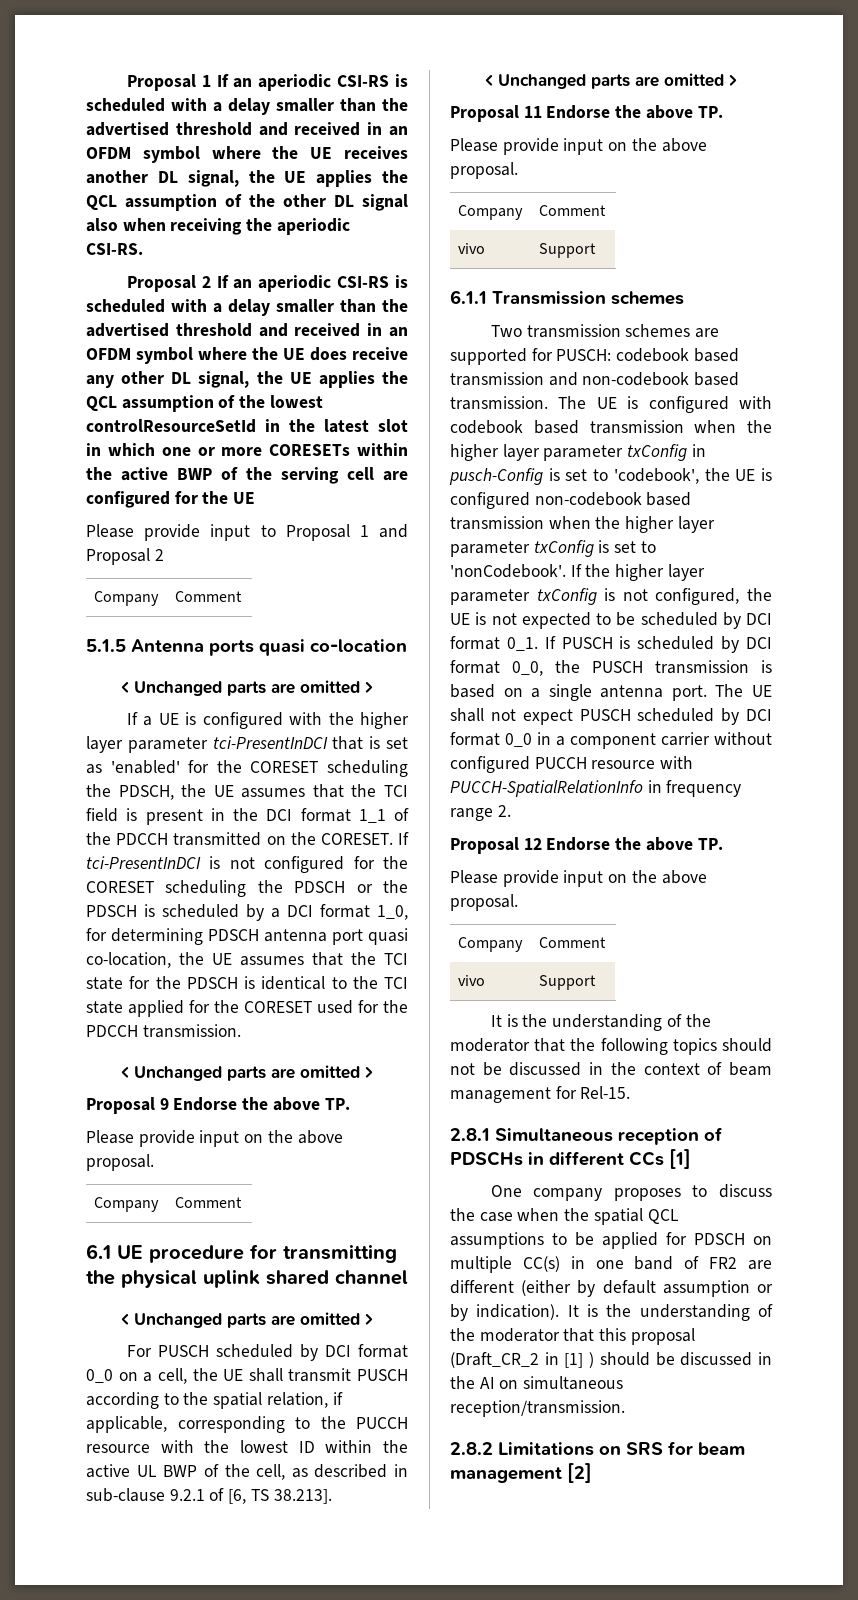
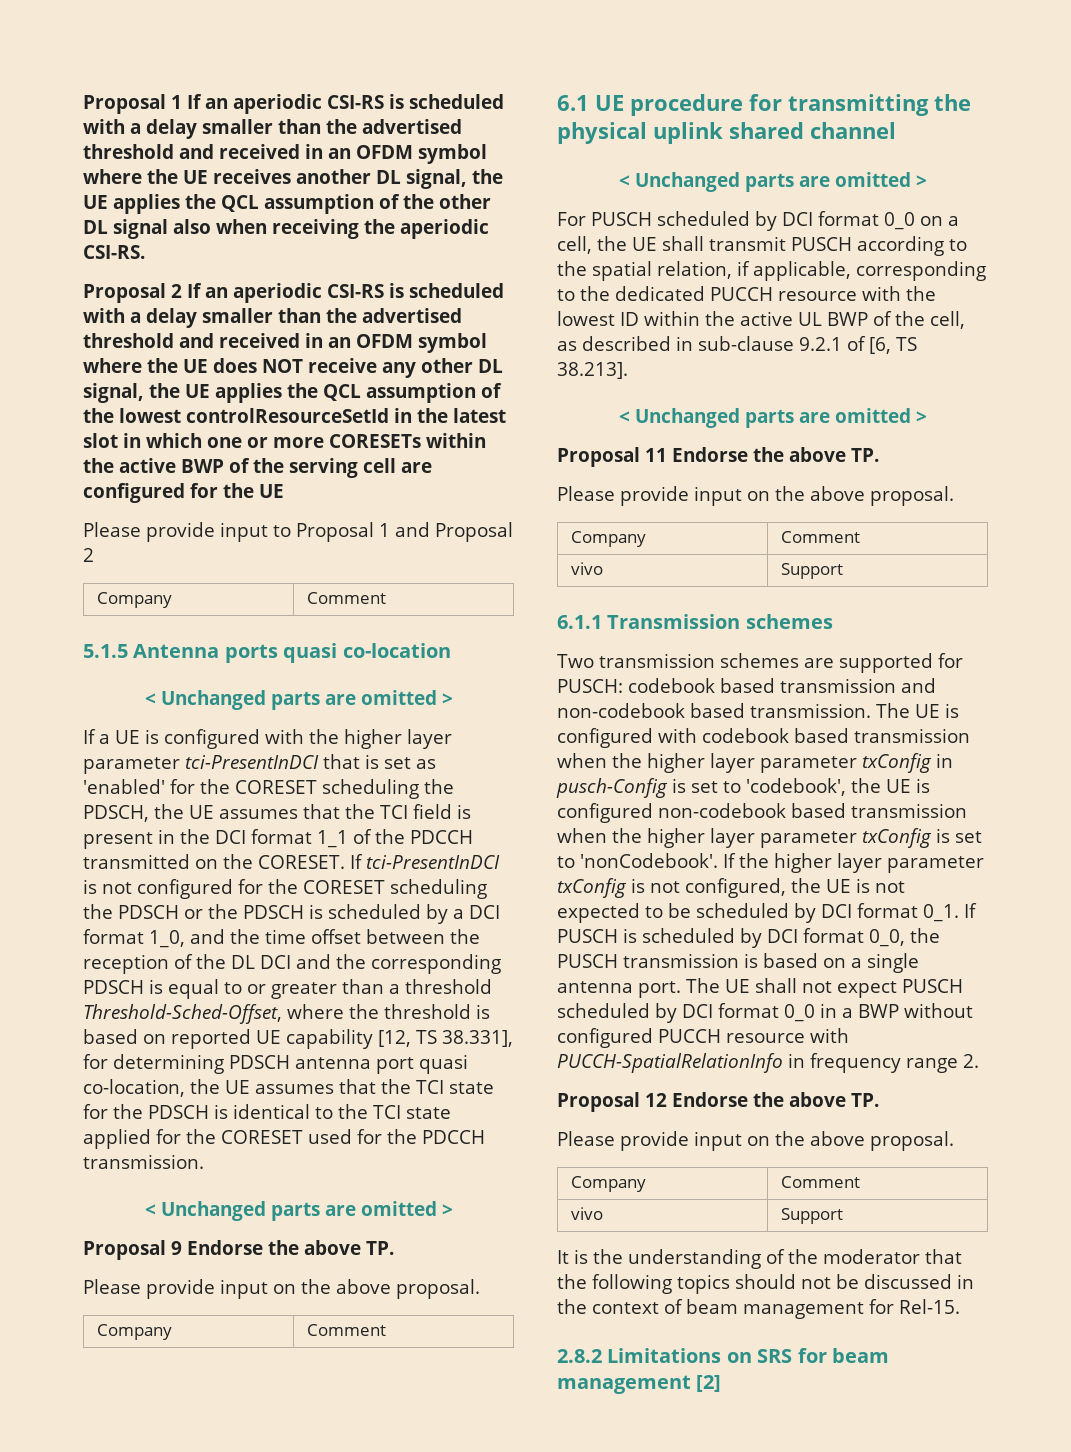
(347, 354) none -> [262,359,303,373] NOT
(408, 912) none -> [190,929,480,944] [83,954,501,974] [83,979,492,999] [83,1004,490,1024] [83,1029,513,1049] and the time offset between the reception of the DL DCI and the corresponding PDSCH is equal to or greater than a threshold Threshold-Sched-Offset, where the threshold is based on reported UE capability [12, TS 38.331],
(346, 1422) none -> [615,286,705,301] dedicated
[570,732,710,749] component carrier -> [858,1004,899,1018] BWP
[450,1127,723,1145] [450,1149,691,1169] [490,1184,772,1201] [450,1208,679,1225] [450,1232,772,1249] [450,1256,772,1273] [450,1280,773,1297] [450,1304,773,1321] [450,1328,695,1345] [450,1352,772,1368] [450,1376,624,1390] [450,1400,625,1417] // 2.8.1 Simultaneous reception of PDSCHs in different CCs [1] // One company proposes to discuss the case when the spatial QCL assumptions to be applied for PDSCH on multiple CC(s) in one band of FR2 are different (either by default assumption or by indication). It is the understanding of the moderator that this proposal (Draft_CR_2 in [1] ) should be discussed in the AI on simultaneous reception/transmission. -> (960, 1306) none

